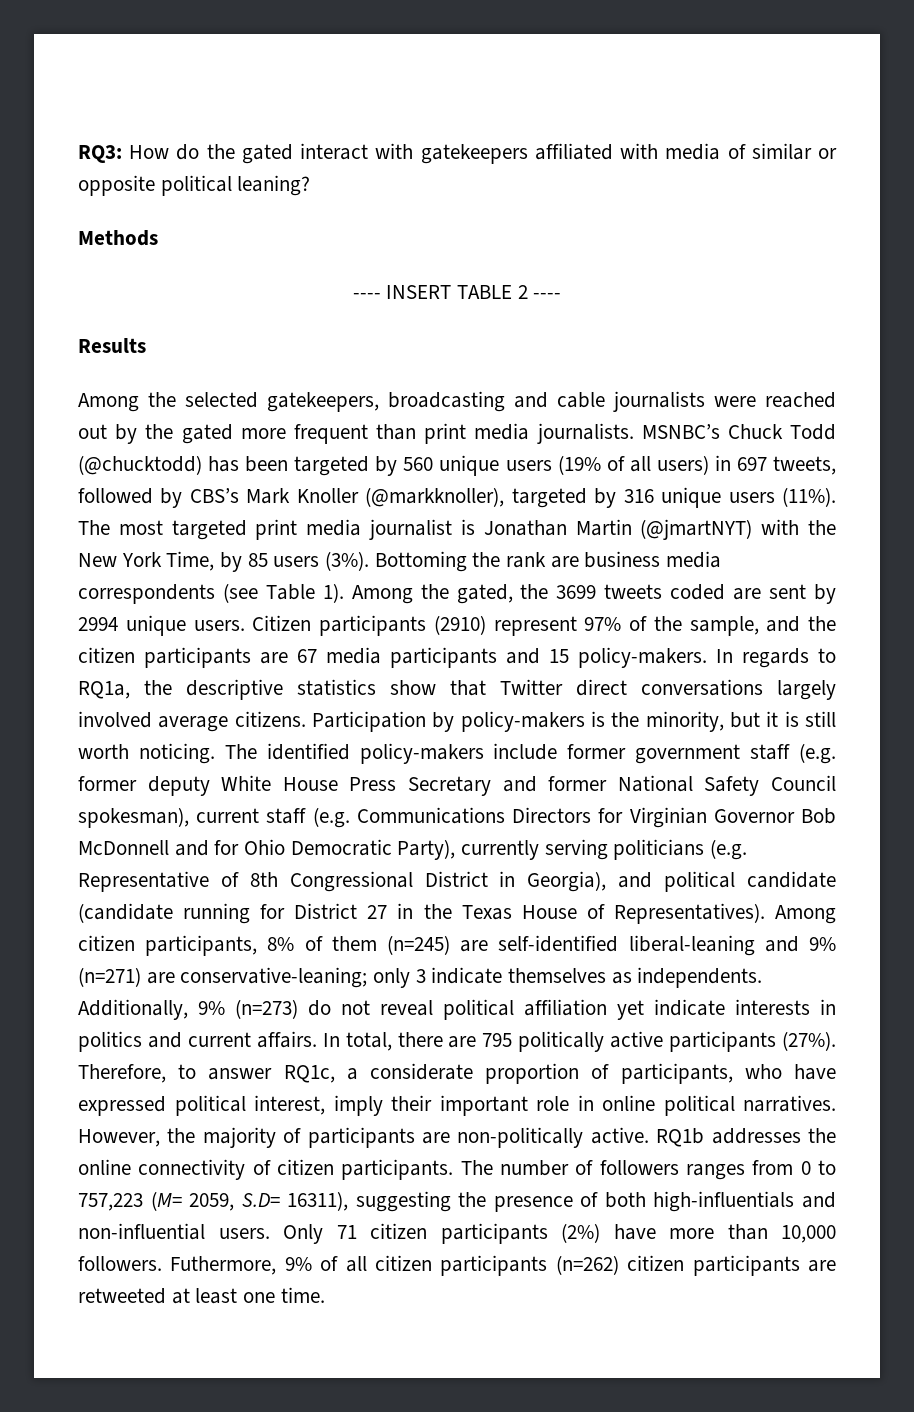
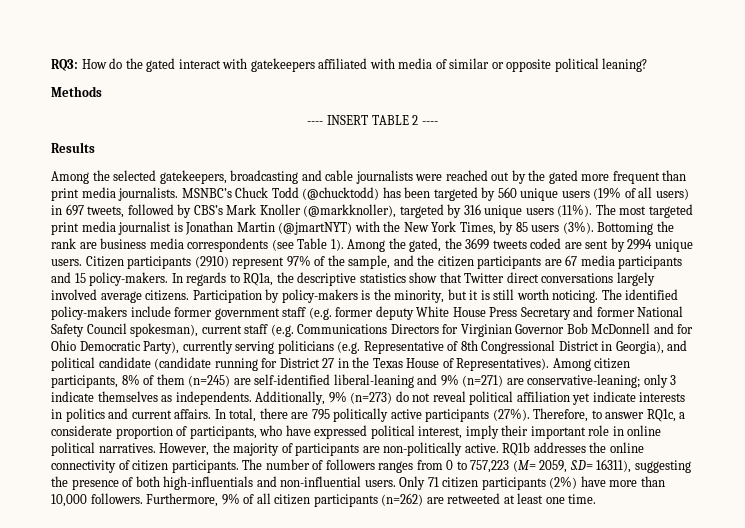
[166,551,215,571] Time, -> [459,222,496,235] Times,
[170,1256,277,1275] Futhermore, -> [146,493,219,507] Furthermore,
[627,1255,800,1276] citizen participants -> (424, 499) none

